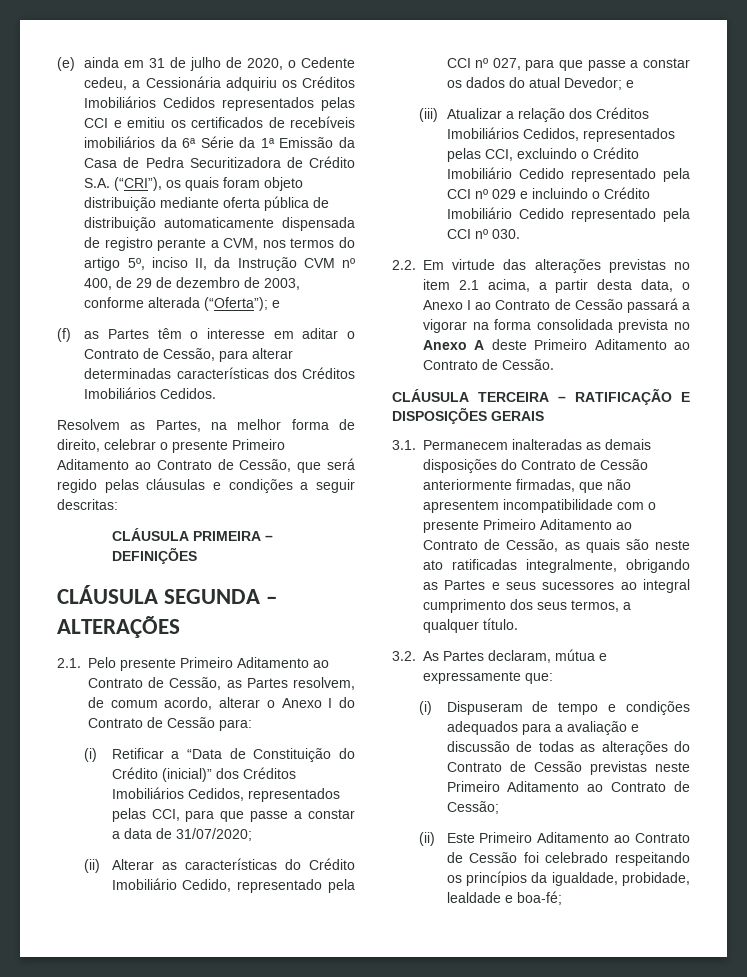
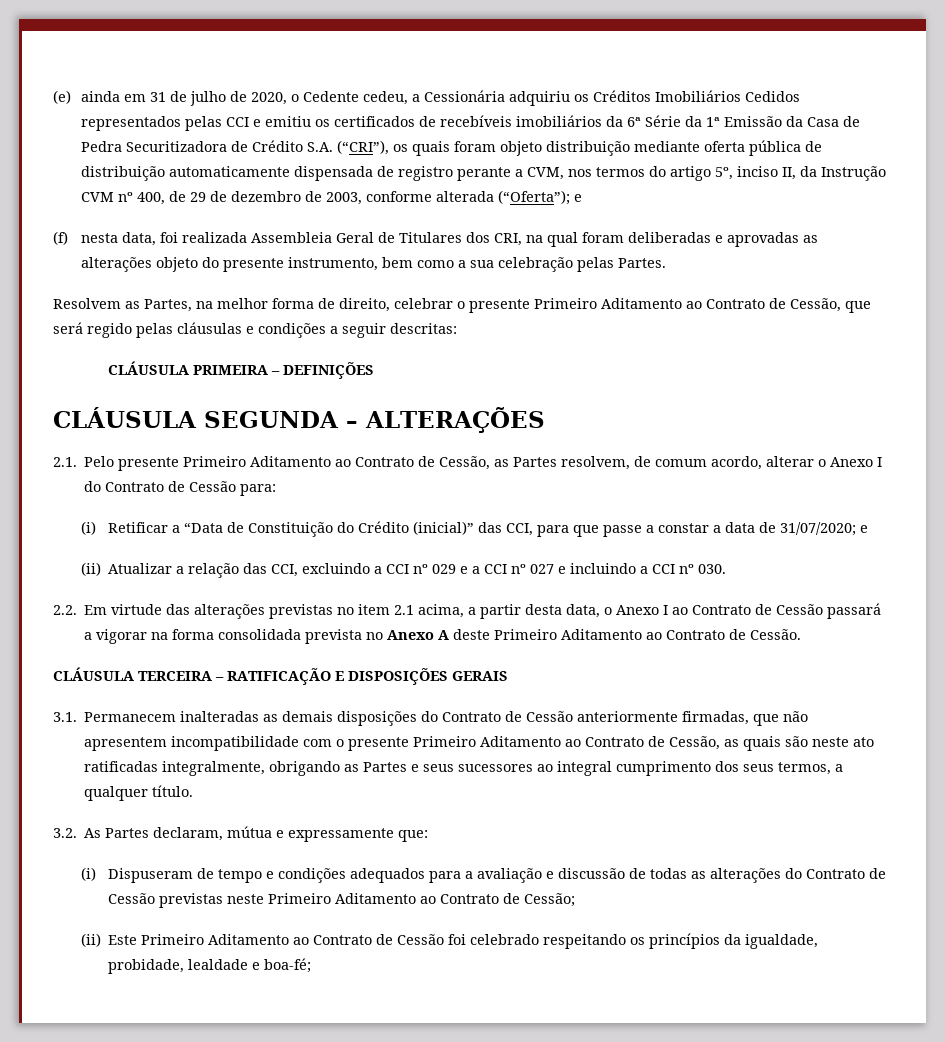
[84,328,355,339] [84,348,294,362] [84,367,355,379] [84,387,217,399] as Partes têm o interesse em aditar o Contrato de Cessão, para alterar determinadas características dos Créditos Imobiliários Cedidos. -> [80,232,818,247] [80,257,666,272] nesta data, foi realizada Assembleia Geral de Titulares dos CRI, na qual foram deliberadas e aprovadas as alterações objeto do presente instrumento, bem como a sua celebração pelas Partes.
[215,767,296,779] [111,787,340,802] [111,808,146,822] dos Créditos Imobiliários Cedidos, representados pelas -> [478,522,503,533] das
[84,858,355,873] [111,878,355,893] [446,58,690,71] [446,77,634,90] [419,108,439,122] // (ii) Alterar as características do Crédito Imobiliário Cedido, representado pela CCI nº 027, para que passe a constar os dados do atual Devedor; e // (iii) -> [860,525,869,533] [80,562,101,576] e // (ii)
[568,107,649,119] [446,127,675,142] [446,147,639,162] [446,167,690,182] [446,187,650,199] [446,207,690,222] dos Créditos Imobiliários Cedidos, representados pelas CCI, excluindo o Crédito Imobiliário Cedido representado pela CCI nº 029 e incluindo o Crédito Imobiliário Cedido representado pela -> [243,563,649,577] das CCI, excluindo a CCI nº 029 e a CCI nº 027 e incluindo a

